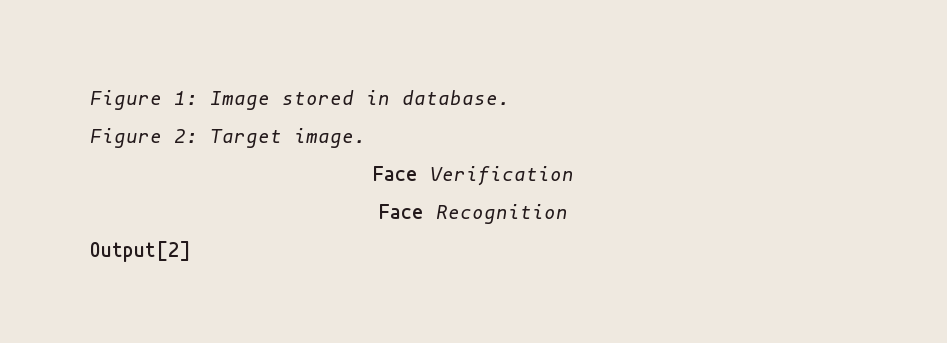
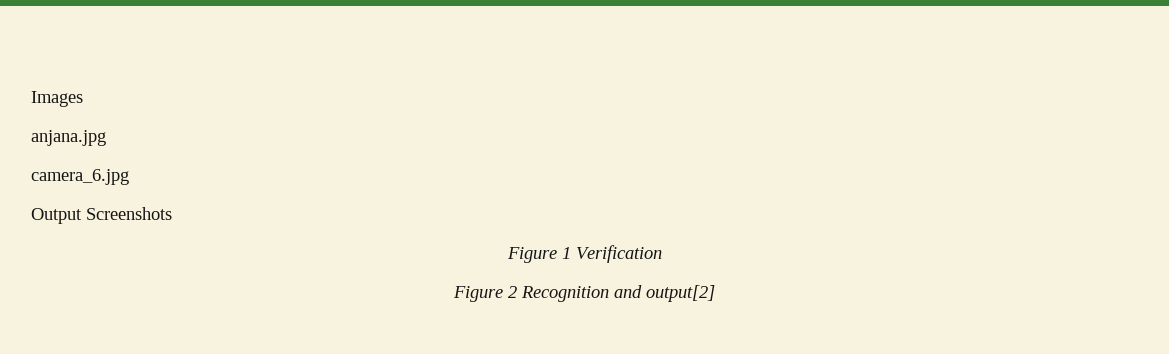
[90,90,510,110] [90,128,366,148] [373,166,418,181] Figure 1: Image stored in database. // Figure 2: Target image. // Face -> [31,91,83,107] [31,130,106,146] [31,169,129,185] [31,207,172,224] [506,247,571,263] Images // anjana.jpg // camera_6.jpg // Output Screenshots // Figure 1
[379,204,424,219] Face -> [453,286,517,302] Figure 2
[90,241,191,262] // Output[2] -> [614,285,715,302] and output[2]

